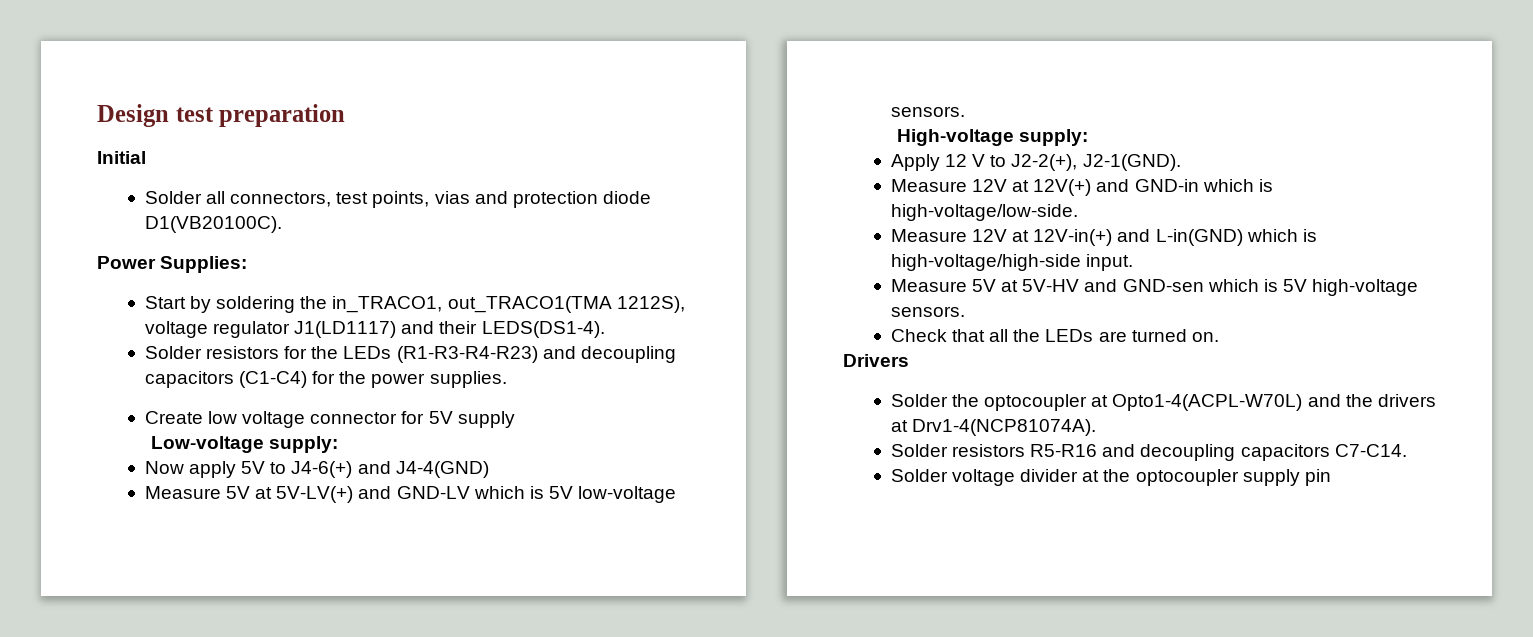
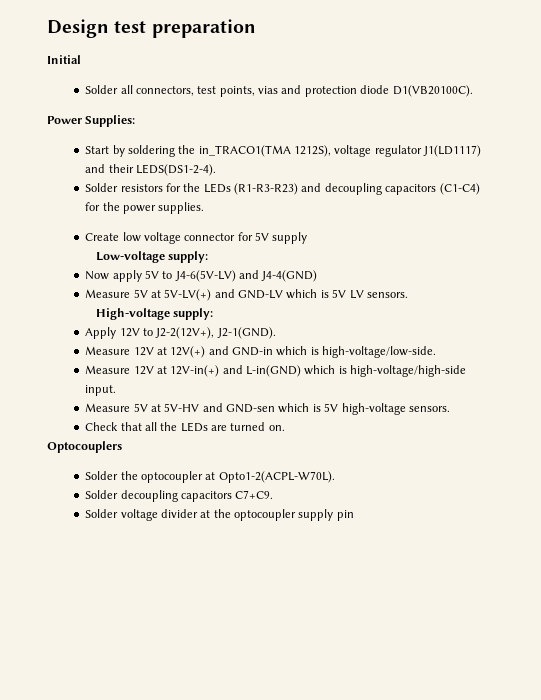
[332,296,612,313] in_TRACO1, out_TRACO1(TMA -> [198,145,291,157] in_TRACO1(TMA
[481,321,605,338] LEDS(DS1-4). -> [135,164,216,176] LEDS(DS1-2-4).
[396,346,538,363] (R1-R3-R4-R23) -> [234,183,299,195] (R1-R3-R23)
[291,461,353,478] J4-6(+) -> [174,270,236,282] J4-6(5V-LV)
[578,486,677,503] low-voltage -> [349,290,364,299] LV
[944,154,1078,171] 12 V to J2-2(+), -> [119,327,215,339] 12V to J2-2(12V+),
[843,354,909,367] Drivers -> [47,441,122,453] Optocouplers
[1112,394,1436,411] [890,419,1096,436] [890,444,1407,461] Opto1-4(ACPL-W70L) and the drivers at Drv1-4(NCP81074A). // Solder resistors R5-R16 and decoupling capacitors C7-C14. -> [218,471,335,483] [85,490,274,502] Opto1-2(ACPL-W70L). // Solder decoupling capacitors C7+C9.

